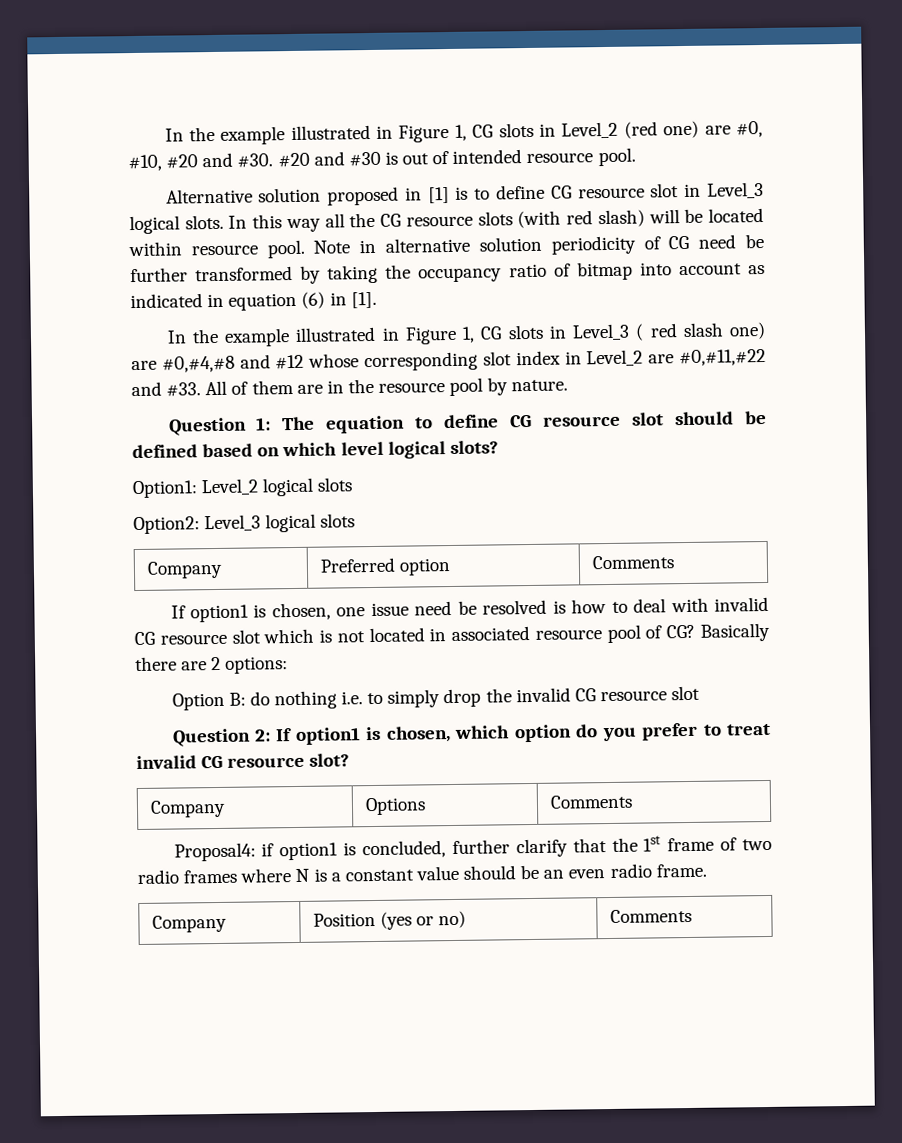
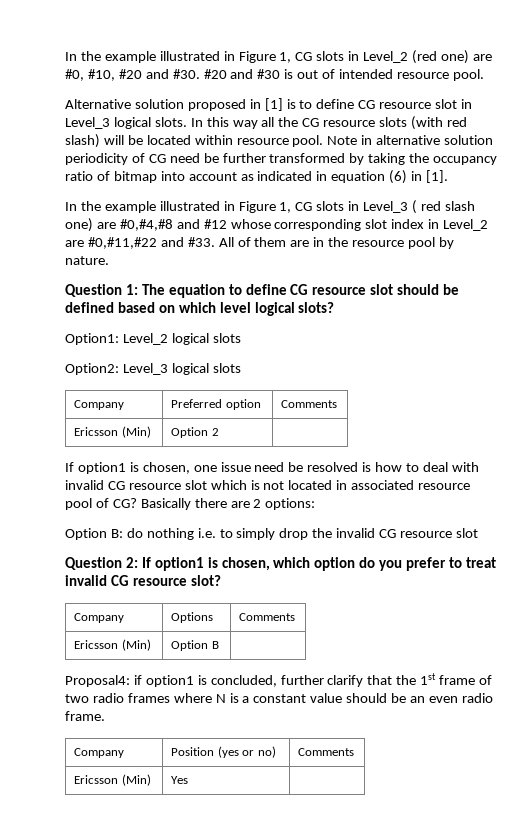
(674, 562) none -> [74,426,151,438] [171,427,219,438] // Ericsson (Min) | Option 2 |
(633, 801) none -> [74,639,151,651] [171,640,219,651] // Ericsson (Min) | Option B |
(692, 916) none -> [74,774,151,786] [171,776,189,784] // Ericsson (Min) | Yes |

